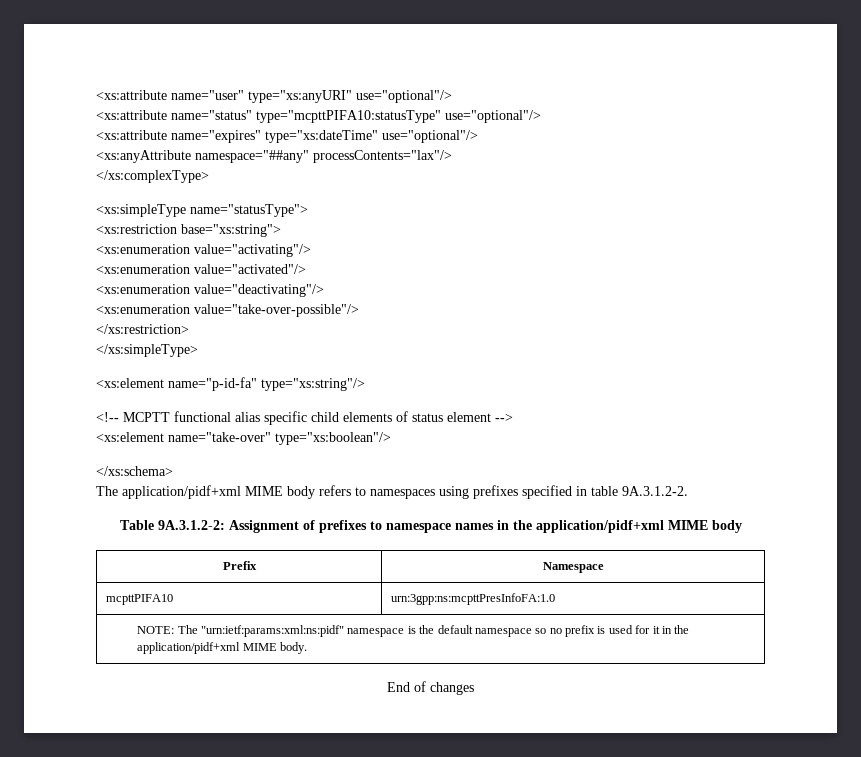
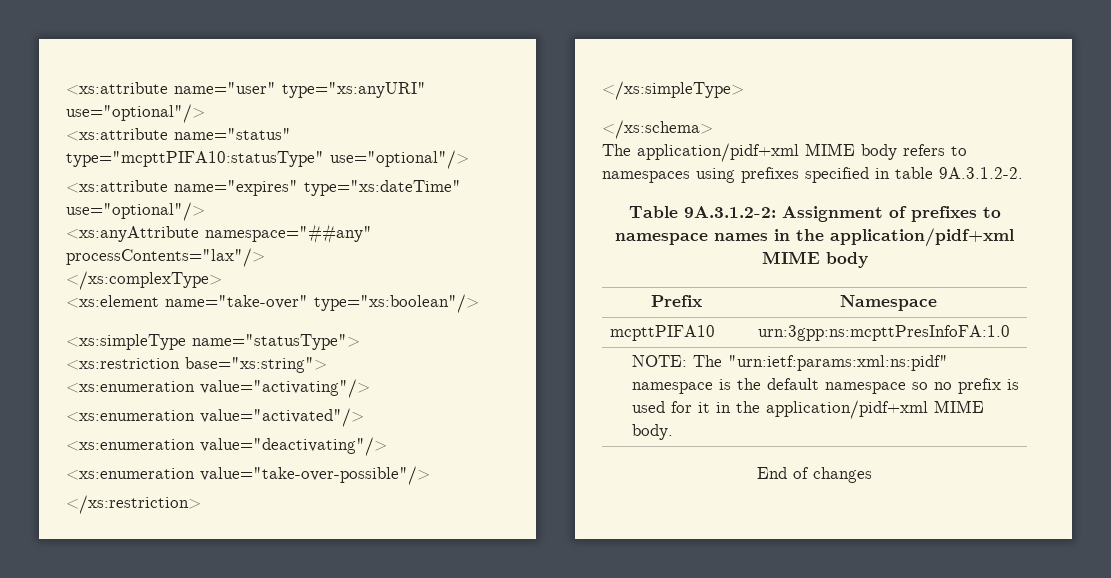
(209, 176) none -> [66,294,479,313] // <xs:element name="take-over" type="xs:boolean"/>
[96,377,365,391] [96,411,513,425] [96,432,391,445] // <xs:element name="p-id-fa" type="xs:string"/> // <!-- MCPTT functional alias specific child elements of status element --> // <xs:element name="take-over" type="xs:boolean"/> -> (744, 90) none

